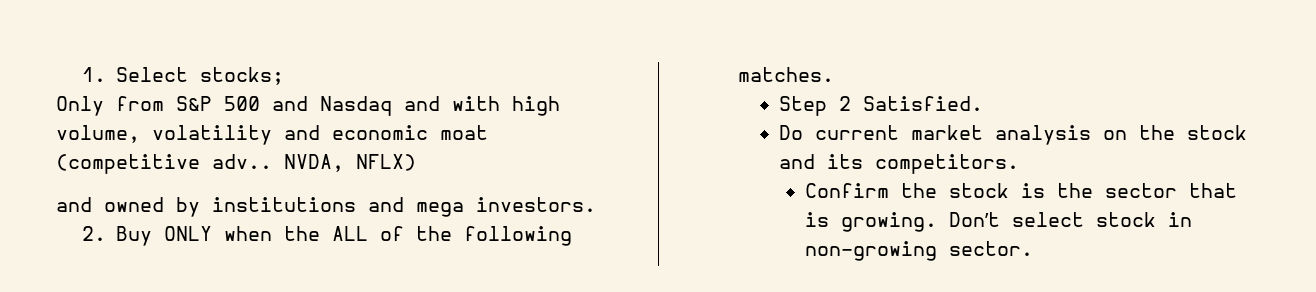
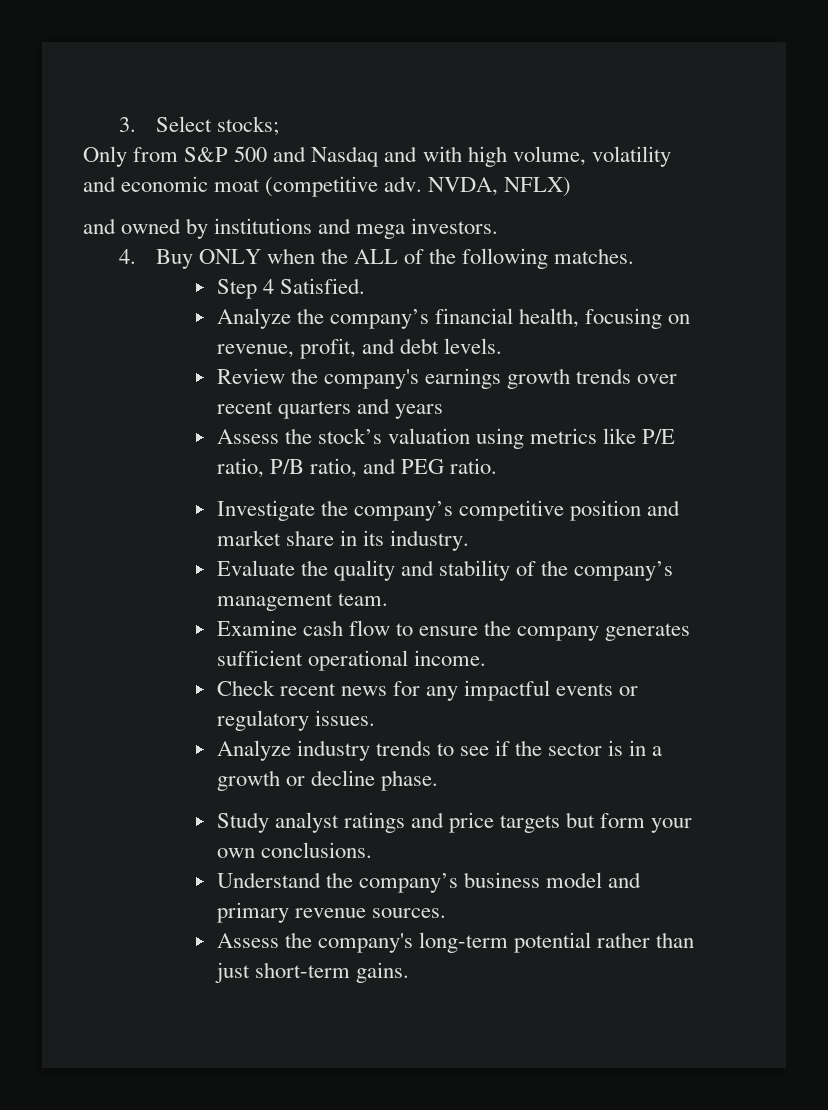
[82,67,107,82] 1. -> [119,117,137,132] 3.
[212,154,272,169] adv.. -> [384,176,423,192] adv.
[82,226,107,241] 2. -> [119,249,137,264] 4.
[838,96,851,111] 2 -> [262,279,274,294] 4
[778,125,1247,145] [778,154,1019,174] [804,183,1237,198] [804,212,1192,232] [804,241,1033,261] Do current market analysis on the stock and its competitors. // Confirm the stock is the sector that is growing. Don’t select stock in non-growing sector. -> [216,308,691,329] [216,338,502,359] [216,368,678,389] [216,398,443,419] [216,428,676,449] [216,458,498,478] [216,500,681,521] [216,530,469,551] [216,560,674,581] [216,593,388,611] [216,620,691,641] [216,650,486,671] [216,680,639,701] [216,710,375,731] [216,740,663,761] [216,770,438,791] [216,812,693,833] [216,842,372,858] [216,872,642,893] [216,902,446,923] [216,932,695,953] [214,962,409,983] Analyze the company’s financial health, focusing on revenue, profit, and debt levels. // Review the company's earnings growth trends over recent quarters and years // Assess the stock’s valuation using metrics like P/E ratio, P/B ratio, and PEG ratio. // Investigate the company’s competitive position and market share in its industry. // Evaluate the quality and stability of the company’s management team. // Examine cash flow to ensure the company generates sufficient operational income. // Check recent news for any impactful events or regulatory issues. // Analyze industry trends to see if the sector is in a growth or decline phase. // Study analyst ratings and price targets but form your own conclusions. // Understand the company’s business model and primary revenue sources. // Assess the company's long-term potential rather than just short-term gains.

